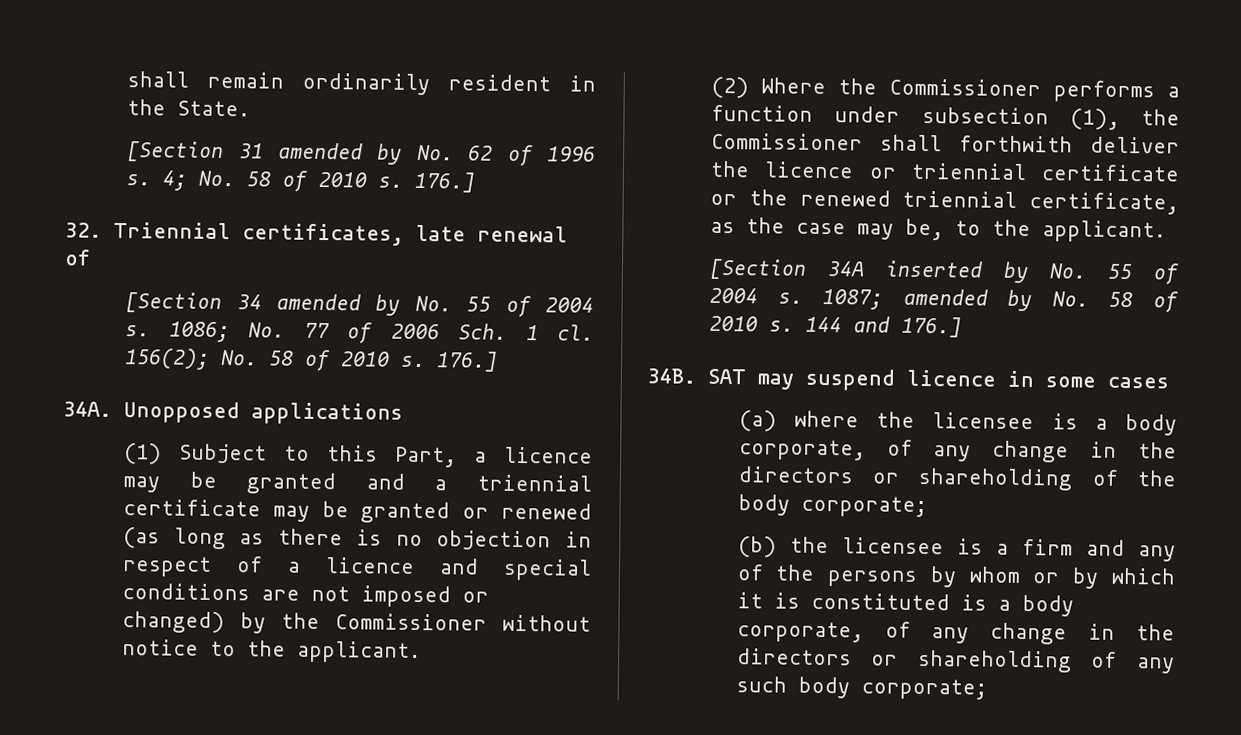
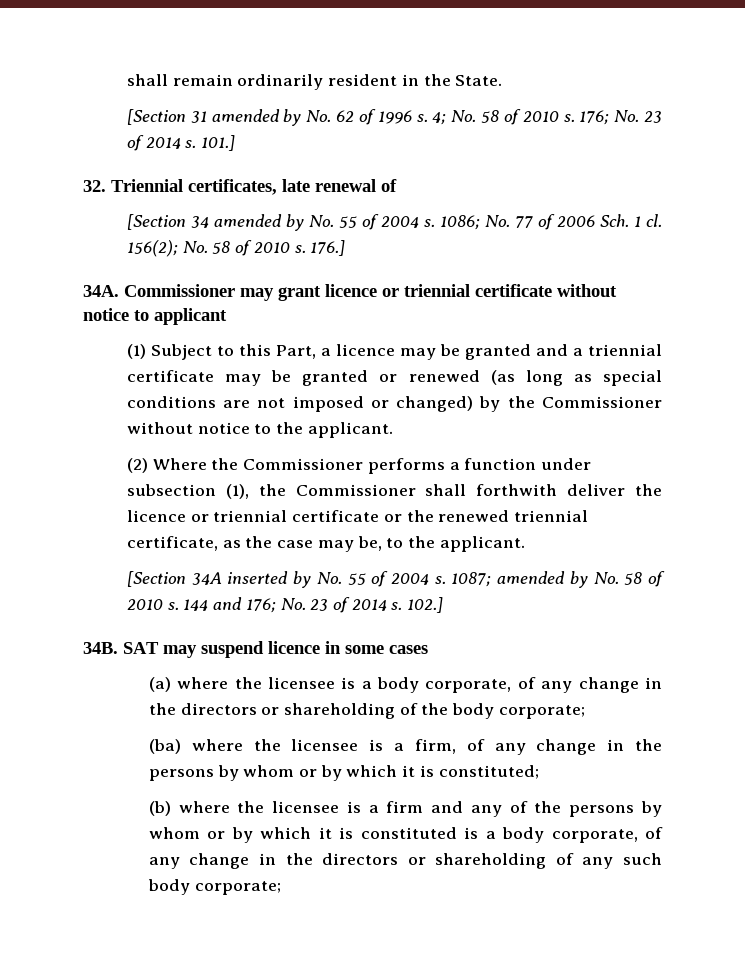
[414,171,476,193] 176.] -> [579,110,662,125] [126,135,236,151] 176; No. 23 of 2014 s. 101.]
[123,401,403,425] Unopposed applications -> [124,284,617,301] [83,308,227,325] Commissioner may grant licence or triennial certificate without notice to applicant
[277,528,593,551] [122,556,480,577] there is no objection in respect of a licence and -> (592, 378) none
[901,316,963,338] 176.] -> [245,597,444,613] 176; No. 23 of 2014 s. 102.]
(927, 506) none -> [148,739,662,755] [148,765,539,781] // (ba) where the licensee is a firm, of any change in the persons by whom or by which it is constituted;
(777, 547) none -> [178,801,230,813] where

